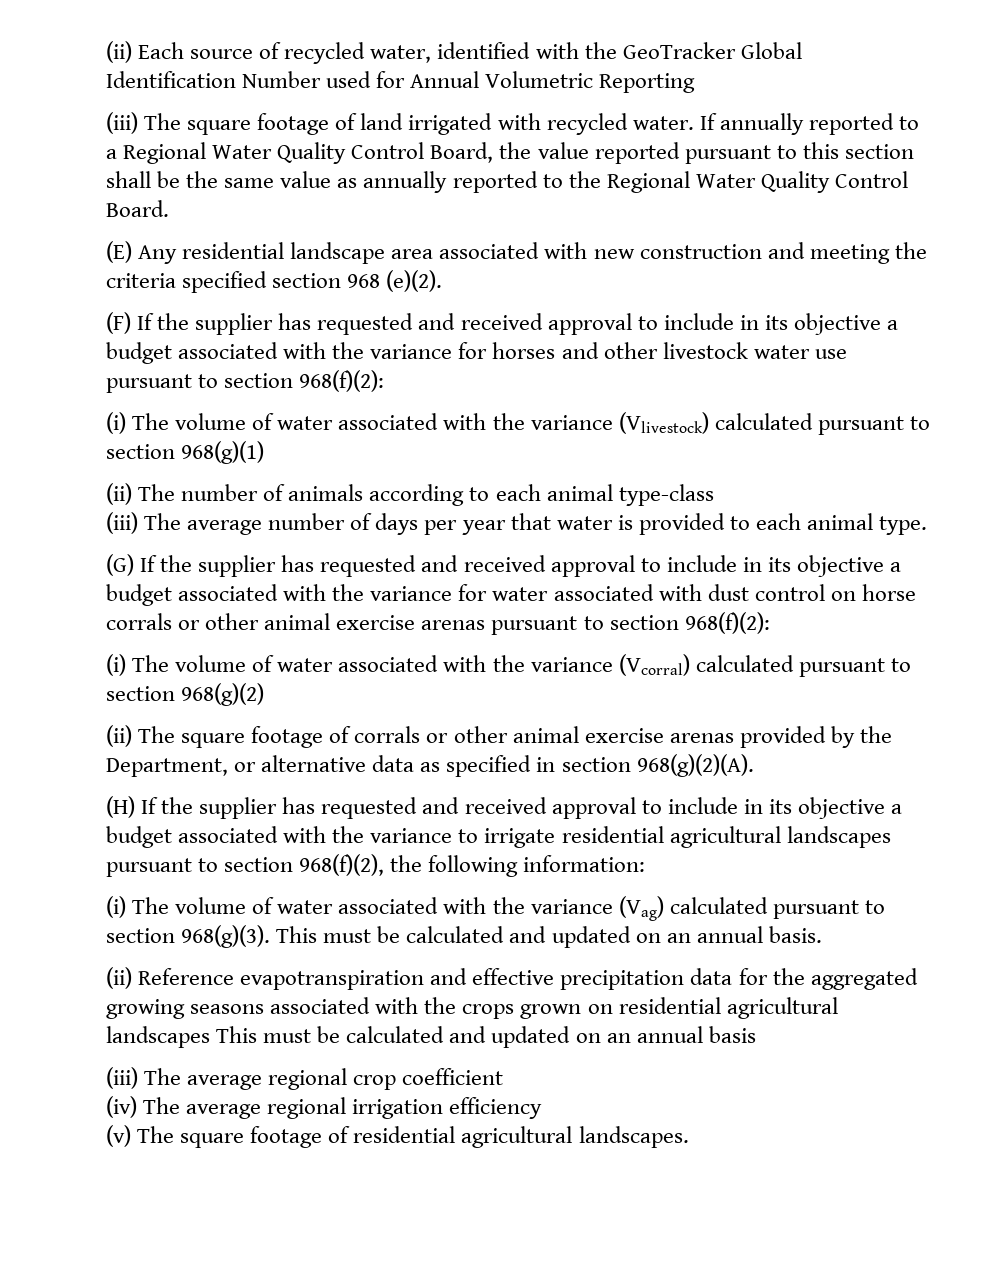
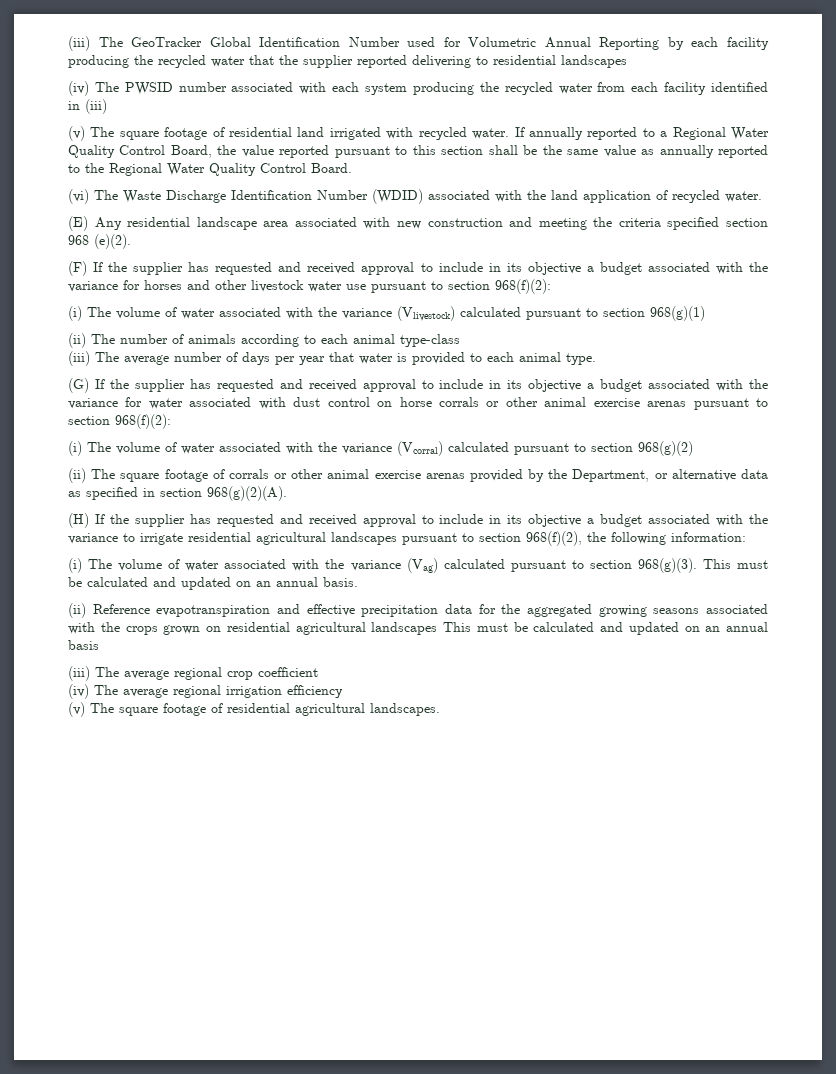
[106,41,617,64] (ii) Each source of recycled water, identified with the -> [68,36,123,51] (iii) The
[410,71,594,88] Annual Volumetric -> [468,37,591,48] Volumetric Annual
[106,112,358,135] // (iii) The square footage of -> [667,37,770,50] [68,55,627,68] [68,81,769,96] [68,99,107,114] [68,126,293,141] by each facility producing the recycled water that the supplier reported delivering to residential landscapes // (iv) The PWSID number associated with each system producing the recycled water from each facility identified in (iii) // (v) The square footage of residential
(169, 208) none -> [68,189,762,204] // (vi) The Waste Discharge Identification Number (WDID) associated with the land application of recycled water.

